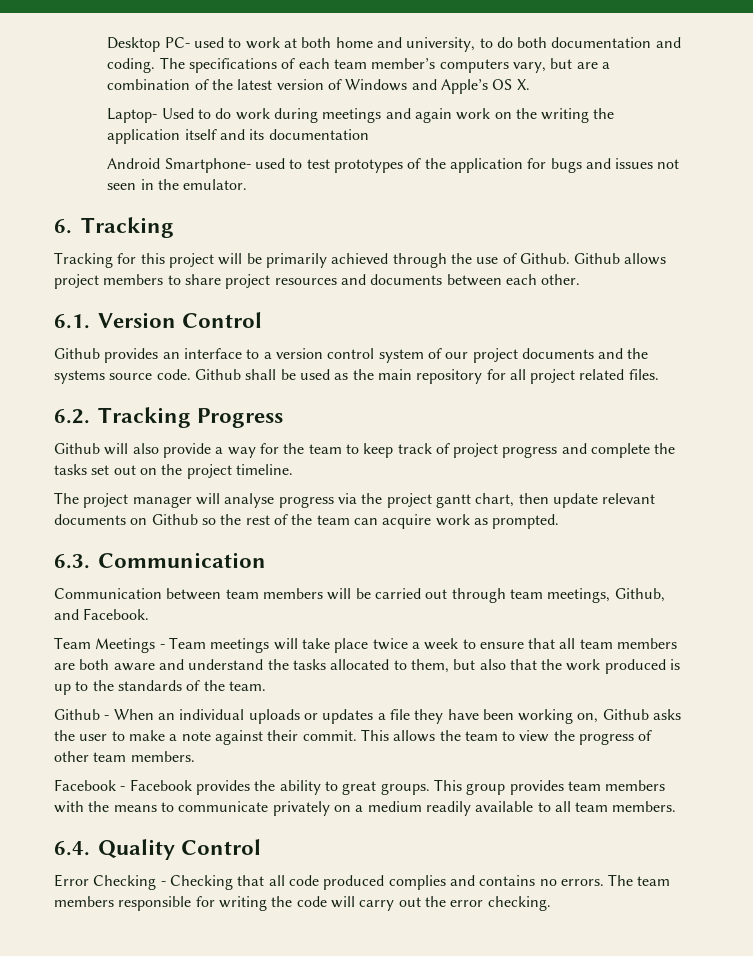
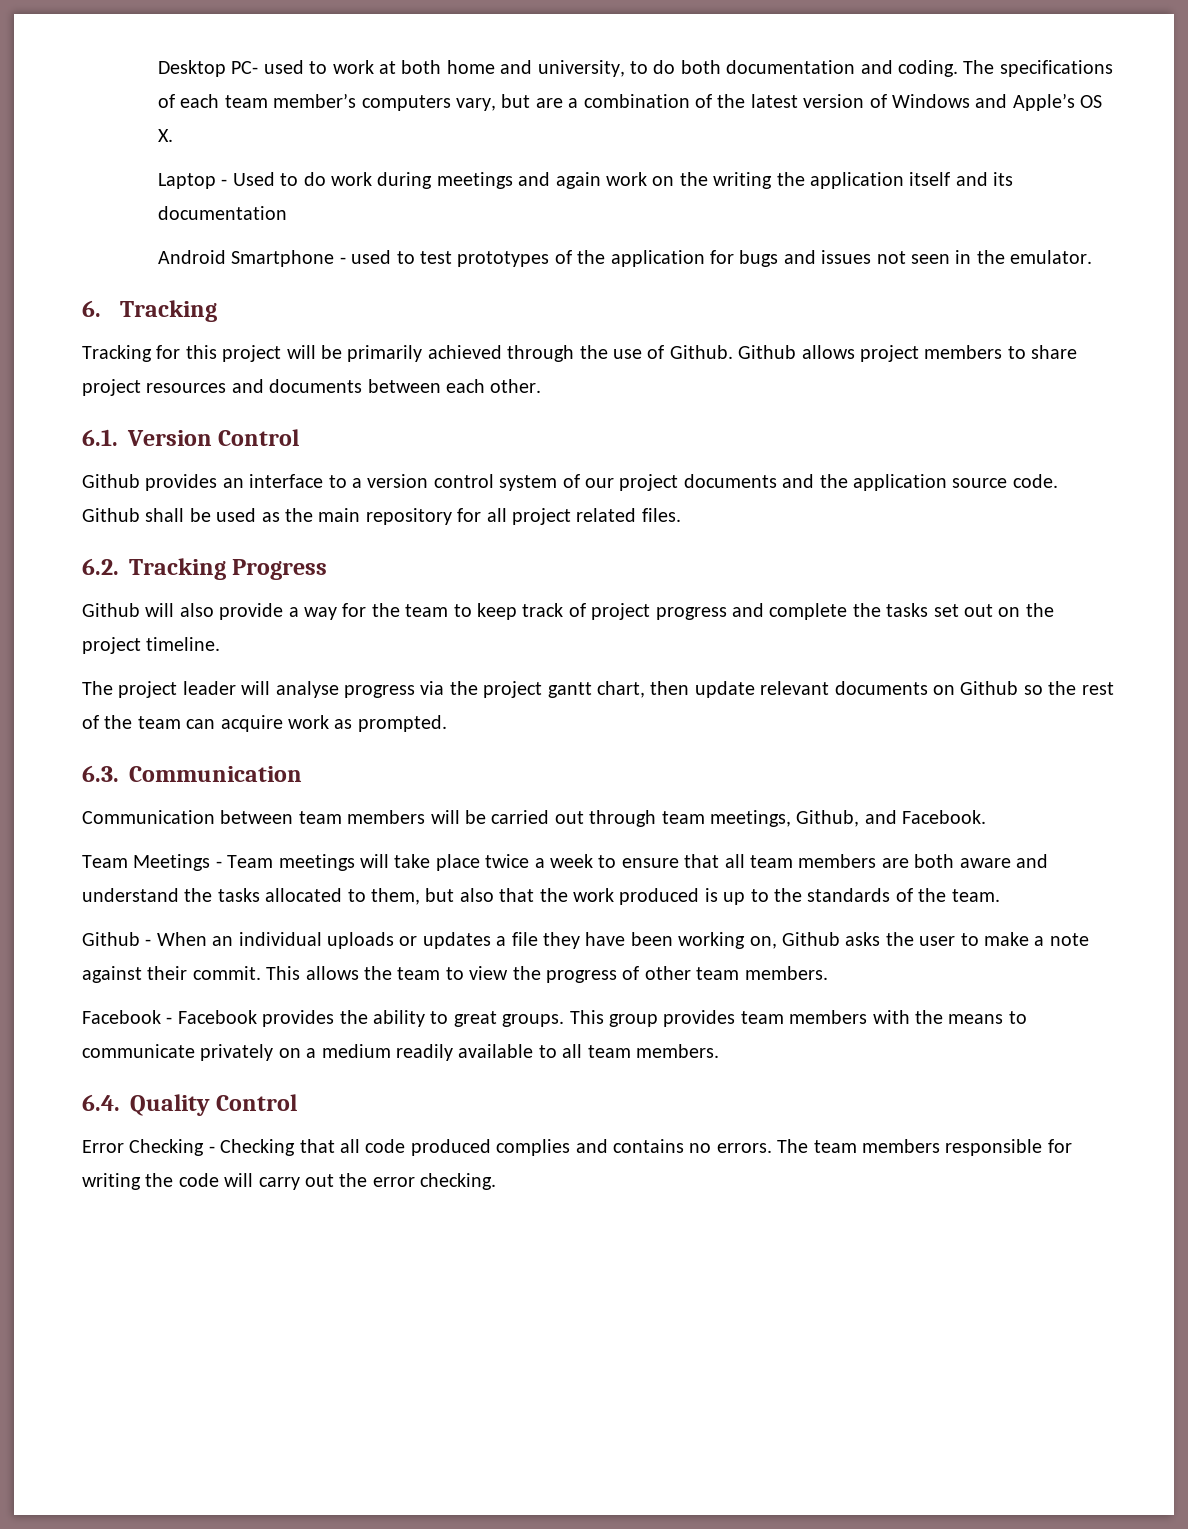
[107,108,158,123] Laptop- -> [158,173,228,189] Laptop -
[164,158,251,173] Smartphone- -> [231,250,346,267] Smartphone -
[54,370,105,384] systems -> [852,474,947,491] application
[132,496,192,508] manager -> [182,681,236,695] leader

